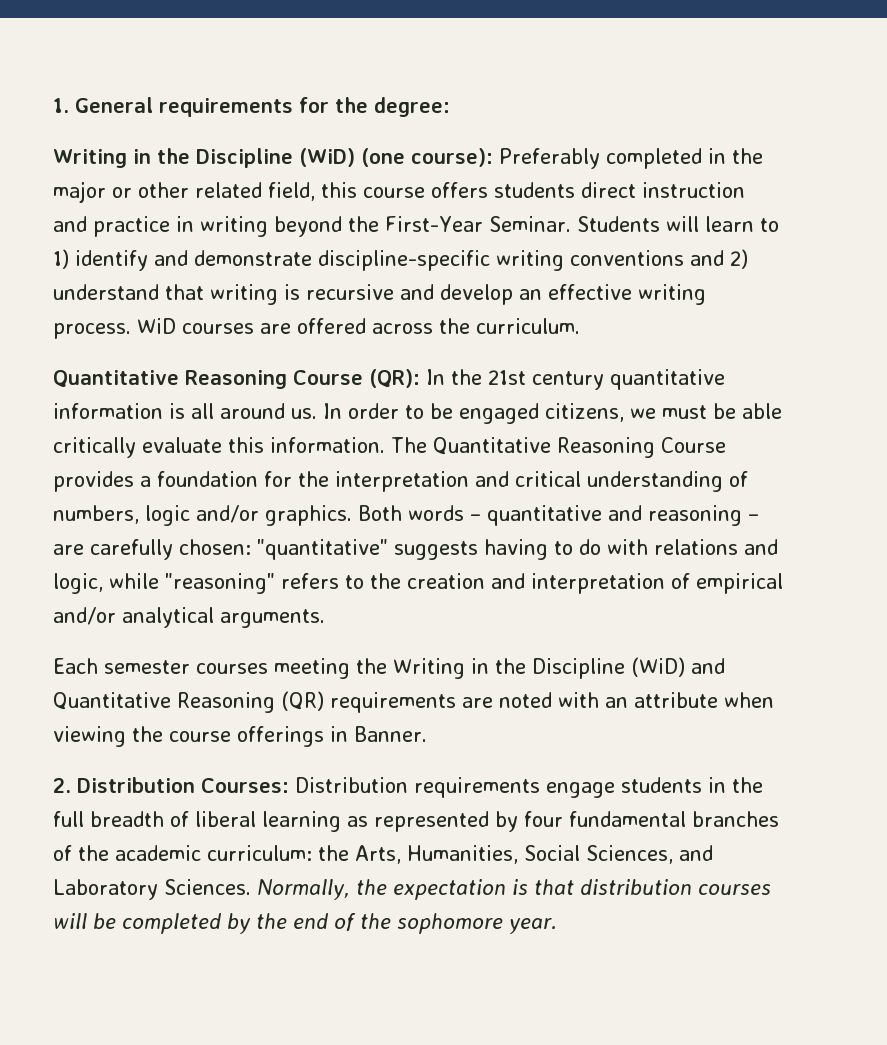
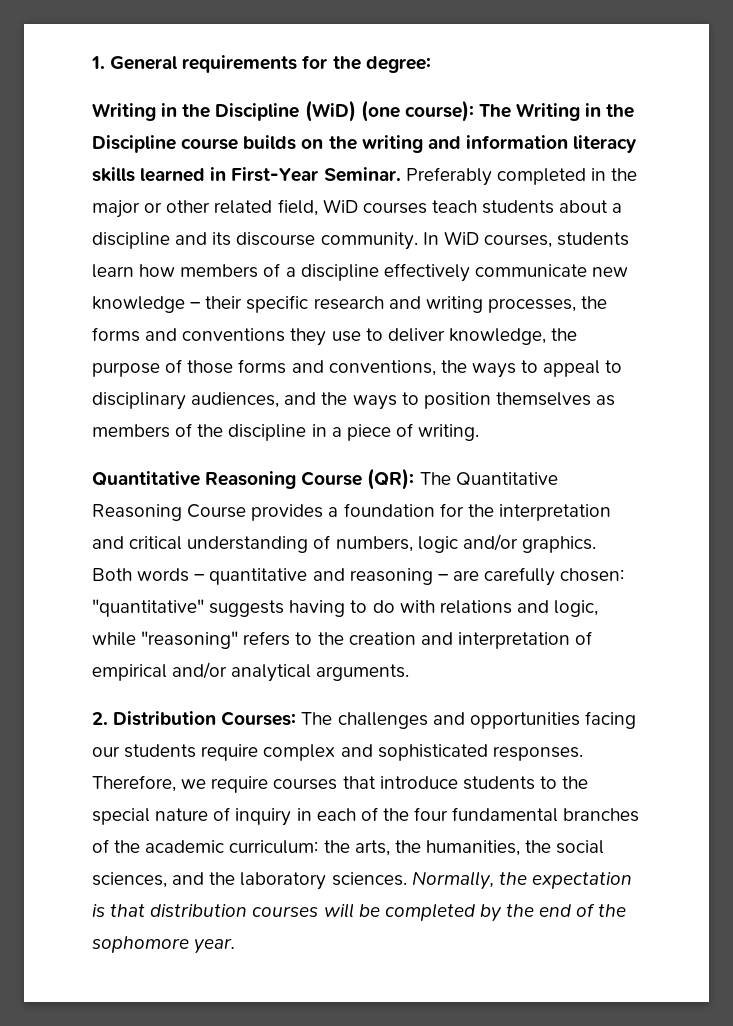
(493, 157) none -> [478,103,635,121] [92,135,637,153] [92,167,401,182] The Writing in the Discipline course builds on the writing and information literacy skills learned in First-Year Seminar.
[321,182,745,198] [53,216,779,237] [53,249,748,271] [53,284,706,305] [53,318,580,339] [53,369,725,390] [53,403,782,424] [53,437,385,458] this course offers students direct instruction and practice in writing beyond the First-Year Seminar. Students will learn to 1) identify and demonstrate discipline-specific writing conventions and 2) understand that writing is recursive and develop an effective writing process. WiD courses are offered across the curriculum. // Quantitative Reasoning Course (QR): In the 21st century quantitative information is all around us. In order to be engaged citizens, we must be able critically evaluate this information. -> [322,199,623,214] [92,231,630,250] [92,263,629,282] [92,295,608,313] [92,327,578,346] [92,359,623,378] [92,392,616,410] [92,423,480,441] [92,468,415,490] WiD courses teach students about a discipline and its discourse community. In WiD courses, students learn how members of a discipline effectively communicate new knowledge – their specific research and writing processes, the forms and conventions they use to deliver knowledge, the purpose of those forms and conventions, the ways to appeal to disciplinary audiences, and the ways to position themselves as members of the discipline in a piece of writing. // Quantitative Reasoning Course (QR):
[53,657,725,679] [53,691,774,713] [53,726,427,747] [53,777,763,798] [53,811,518,832] Each semester courses meeting the Writing in the Discipline (WiD) and Quantitative Reasoning (QR) requirements are noted with an attribute when viewing the course offerings in Banner. // 2. Distribution Courses: Distribution requirements engage students in the full breadth of liberal learning as represented by -> [92,711,636,729] [92,744,583,761] [92,775,589,793] [92,807,409,826] 2. Distribution Courses: The challenges and opportunities facing our students require complex and sophisticated responses. Therefore, we require courses that introduce students to the special nature of inquiry in each of the
[355,845,713,864] [53,879,251,900] Arts, Humanities, Social Sciences, and Laboratory Sciences. -> [354,840,605,856] [92,872,407,890] arts, the humanities, the social sciences, and the laboratory sciences.

